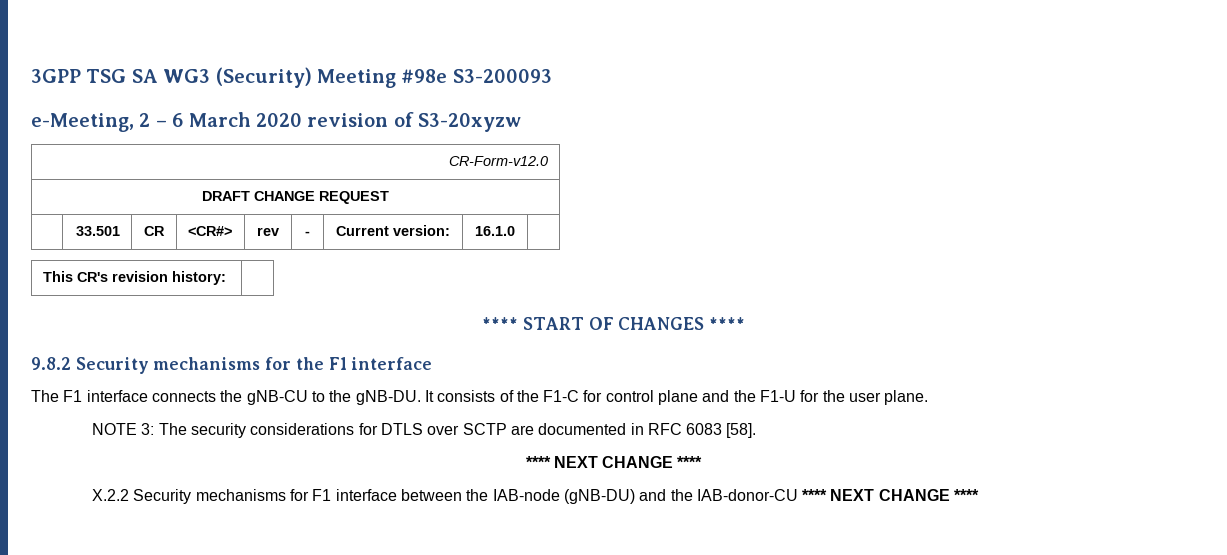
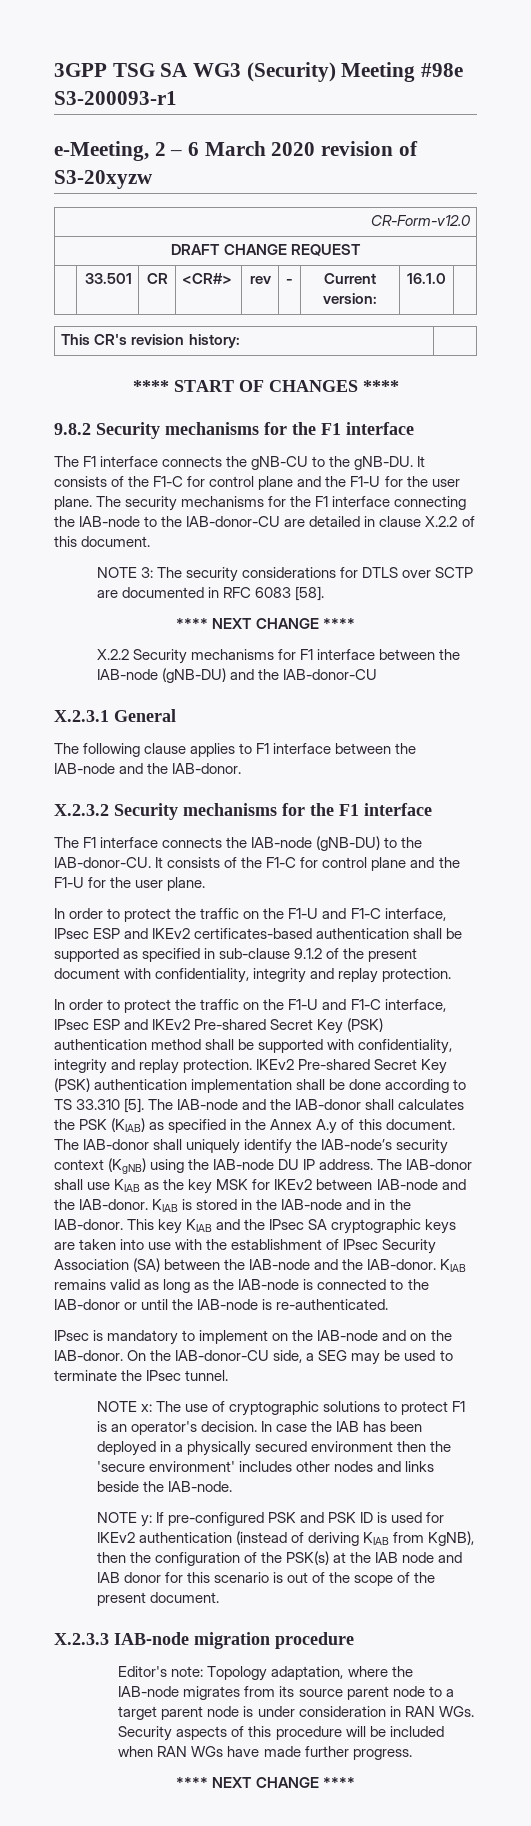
[452,69,552,83] S3-200093 -> [54,91,177,105] S3-200093-r1
(929, 397) none -> [96,496,467,511] [54,516,475,527] [54,536,151,547] The security mechanisms for the F1 interface connecting the IAB-node to the IAB-donor-CU are detailed in clause X.2.2 of this document.
(798, 495) none -> [54,709,176,722] [54,743,417,757] [54,763,242,774] [54,803,432,820] [54,836,423,851] [54,857,460,871] [54,877,206,891] [54,908,446,922] [54,928,463,939] [54,948,418,962] [54,968,452,983] [54,999,446,1013] [54,1018,384,1034] [54,1039,453,1054] [54,1059,448,1074] [54,1078,467,1093] [54,1098,465,1113] [54,1118,455,1134] [54,1139,449,1154] [54,1158,473,1174] [54,1179,466,1194] [54,1199,411,1212] [54,1219,457,1234] [54,1239,437,1254] [54,1258,467,1272] [54,1279,429,1293] [54,1299,389,1310] [54,1330,452,1345] [54,1350,453,1365] [54,1370,229,1381] [96,1401,466,1416] [96,1421,423,1435] [96,1441,452,1456] [96,1461,435,1472] [96,1481,232,1492] [96,1512,445,1527] [96,1531,475,1546] [96,1551,463,1566] [96,1572,436,1586] [96,1592,219,1606] [54,1632,354,1649] [118,1666,413,1681] [118,1686,454,1700] [118,1706,474,1720] [118,1726,444,1741] [118,1746,412,1760] // X.2.3.1 General // The following clause applies to F1 interface between the IAB-node and the IAB-donor. // X.2.3.2 Security mechanisms for the F1 interface // The F1 interface connects the IAB-node (gNB-DU) to the IAB-donor-CU. It consists of the F1-C for control plane and the F1-U for the user plane. // In order to protect the traffic on the F1-U and F1-C interface, IPsec ESP and IKEv2 certificates-based authentication shall be supported as specified in sub-clause 9.1.2 of the present document with confidentiality, integrity and replay protection. // In order to protect the traffic on the F1-U and F1-C interface, IPsec ESP and IKEv2 Pre-shared Secret Key (PSK) authentication method shall be supported with confidentiality, integrity and replay protection. IKEv2 Pre-shared Secret Key (PSK) authentication implementation shall be done according to TS 33.310 [5]. The IAB-node and the IAB-donor shall calculates the PSK (KIAB) as specified in the Annex A.y of this document. The IAB-donor shall uniquely identify the IAB-node’s security context (KgNB) using the IAB-node DU IP address. The IAB-donor shall use KIAB as the key MSK for IKEv2 between IAB-node and the IAB-donor. KIAB is stored in the IAB-node and in the IAB-donor. This key KIAB and the IPsec SA cryptographic keys are taken into use with the establishment of IPsec Security Association (SA) between the IAB-node and the IAB-donor. KIAB remains valid as long as the IAB-node is connected to the IAB-donor or until the IAB-node is re-authenticated. // IPsec is mandatory to implement on the IAB-node and on the IAB-donor. On the IAB-donor-CU side, a SEG may be used to terminate the IPsec tunnel. // NOTE x: The use of cryptographic solutions to protect F1 is an operator's decision. In case the IAB has been deployed in a physically secured environment then the 'secure environment' includes other nodes and links beside the IAB-node. // NOTE y: If pre-configured PSK and PSK ID is used for IKEv2 authentication (instead of deriving KIAB from KgNB), then the configuration of the PSK(s) at the IAB node and IAB donor for this scenario is out of the scope of the present document. // X.2.3.3 IAB-node migration procedure // Editor's note: Topology adaptation, where the IAB-node migrates from its source parent node to a target parent node is under consideration in RAN WGs. Security aspects of this procedure will be included when RAN WGs have made further progress. //

